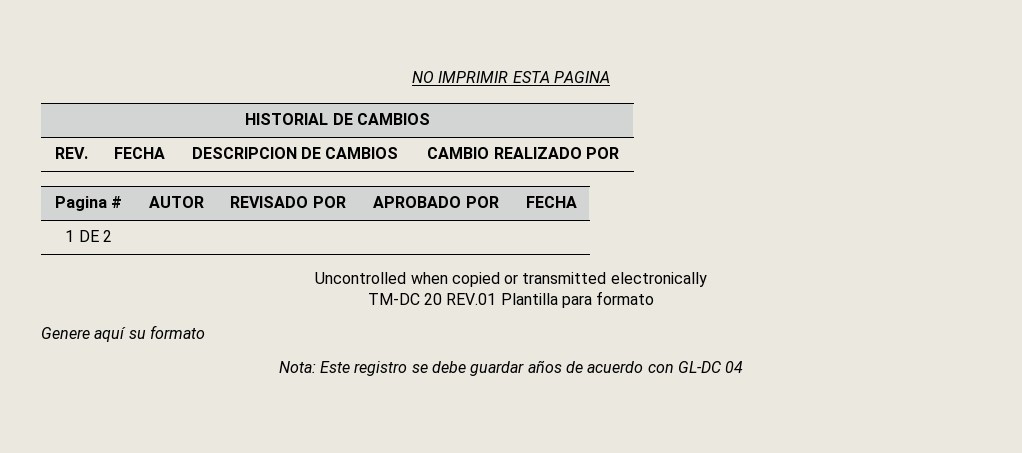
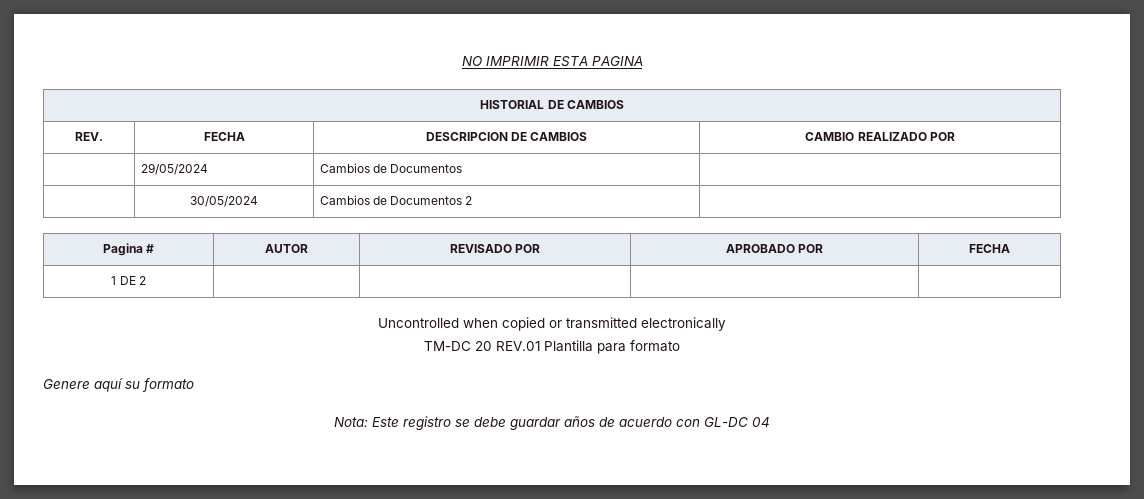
(619, 153) none -> [140,163,208,175] [319,163,463,173] [189,196,258,207] [319,195,473,205] // | 29/05/2024 | Cambios de Documentos | // | 30/05/2024 | Cambios de Documentos 2 |

